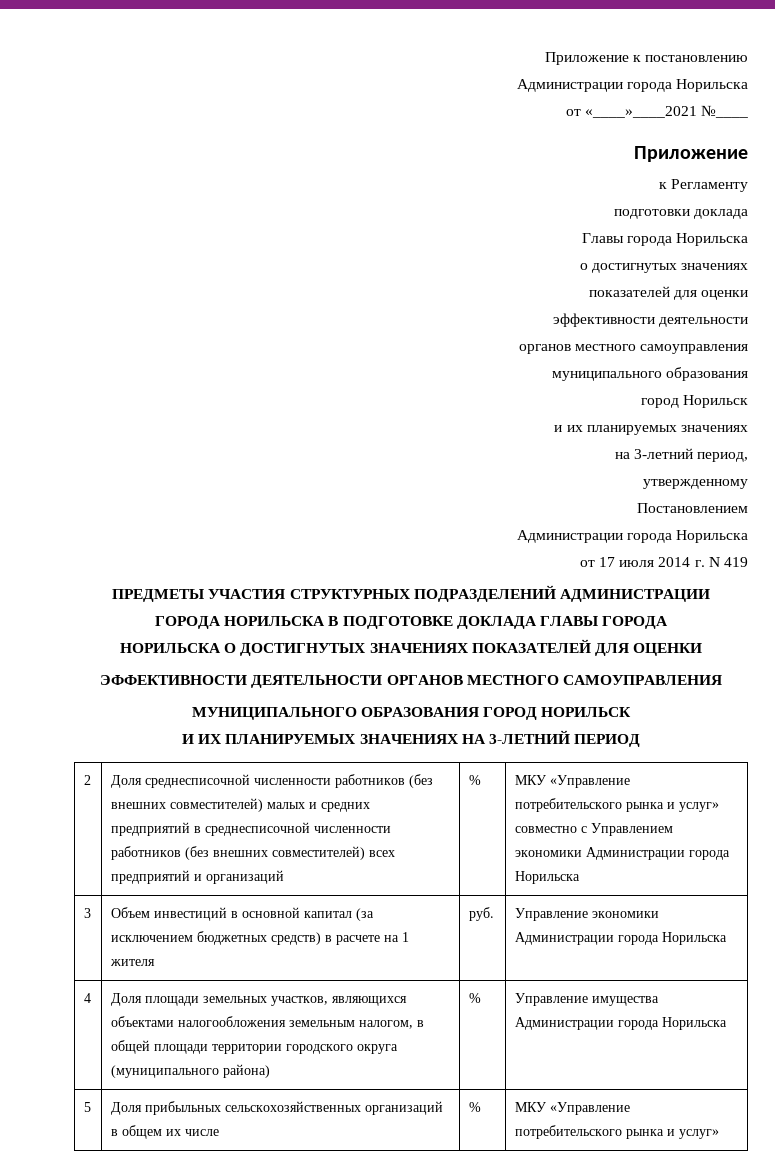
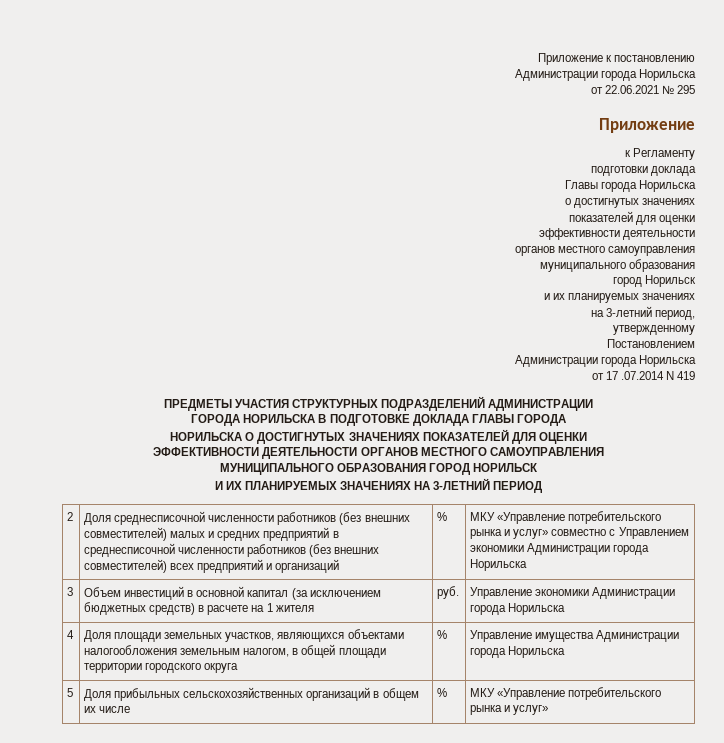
[584,105,748,118] «____»____2021 №____ -> [604,85,695,94] 22.06.2021 № 295
[619,557,705,567] июля 2014 г. -> [620,371,664,380] .07.2014
[110,1064,270,1078] (муниципального района) -> (239, 668) none

